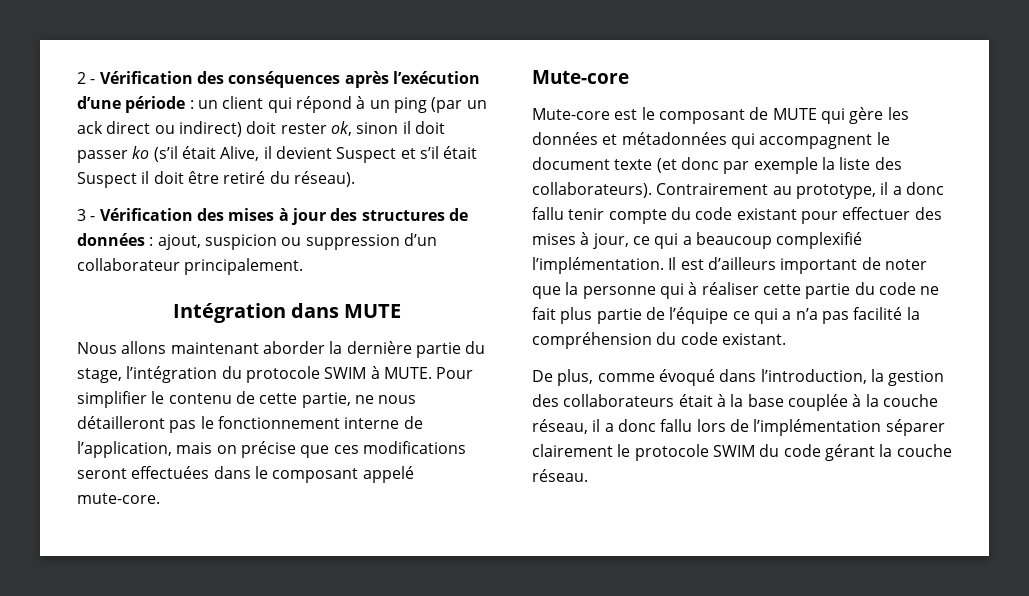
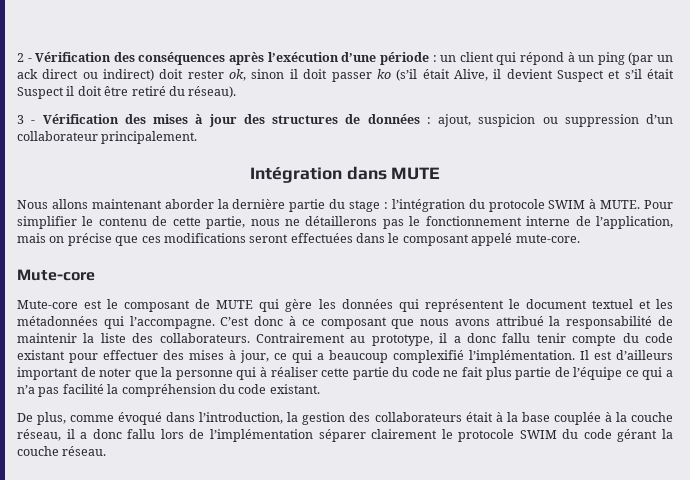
[77,368,122,383] stage, -> [349,200,388,212] stage :
[354,395,417,404] [77,416,165,429] ne nous détailleront -> [250,216,378,226] nous ne détaillerons
[602,132,890,149] [532,157,818,174] et métadonnées qui accompagnent le document texte (et donc par exemple -> [398,299,673,312] [17,316,674,329] [17,333,77,343] qui représentent le document textuel et les métadonnées qui l’accompagne. C’est donc à ce composant que nous avons attribué la responsabilité de maintenir
[532,182,652,198] collaborateurs). -> [159,333,250,343] collaborateurs.

